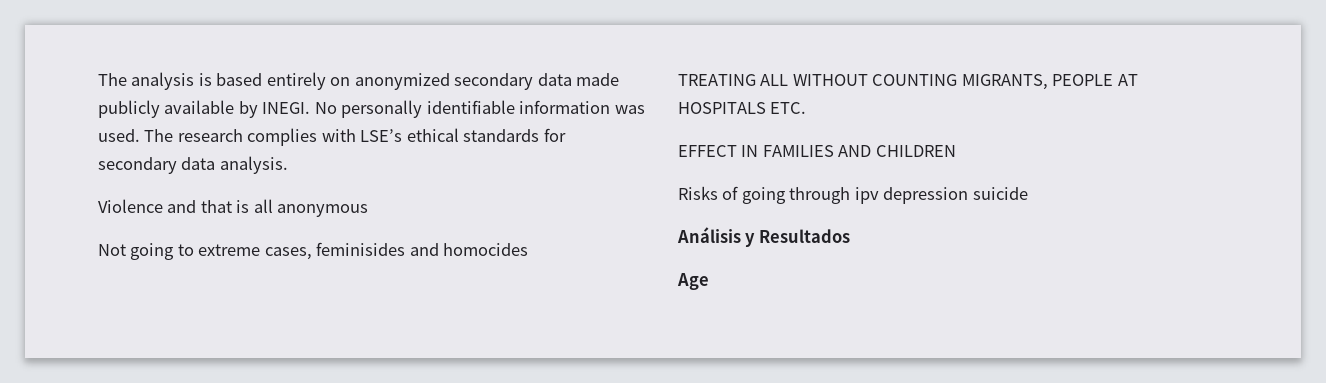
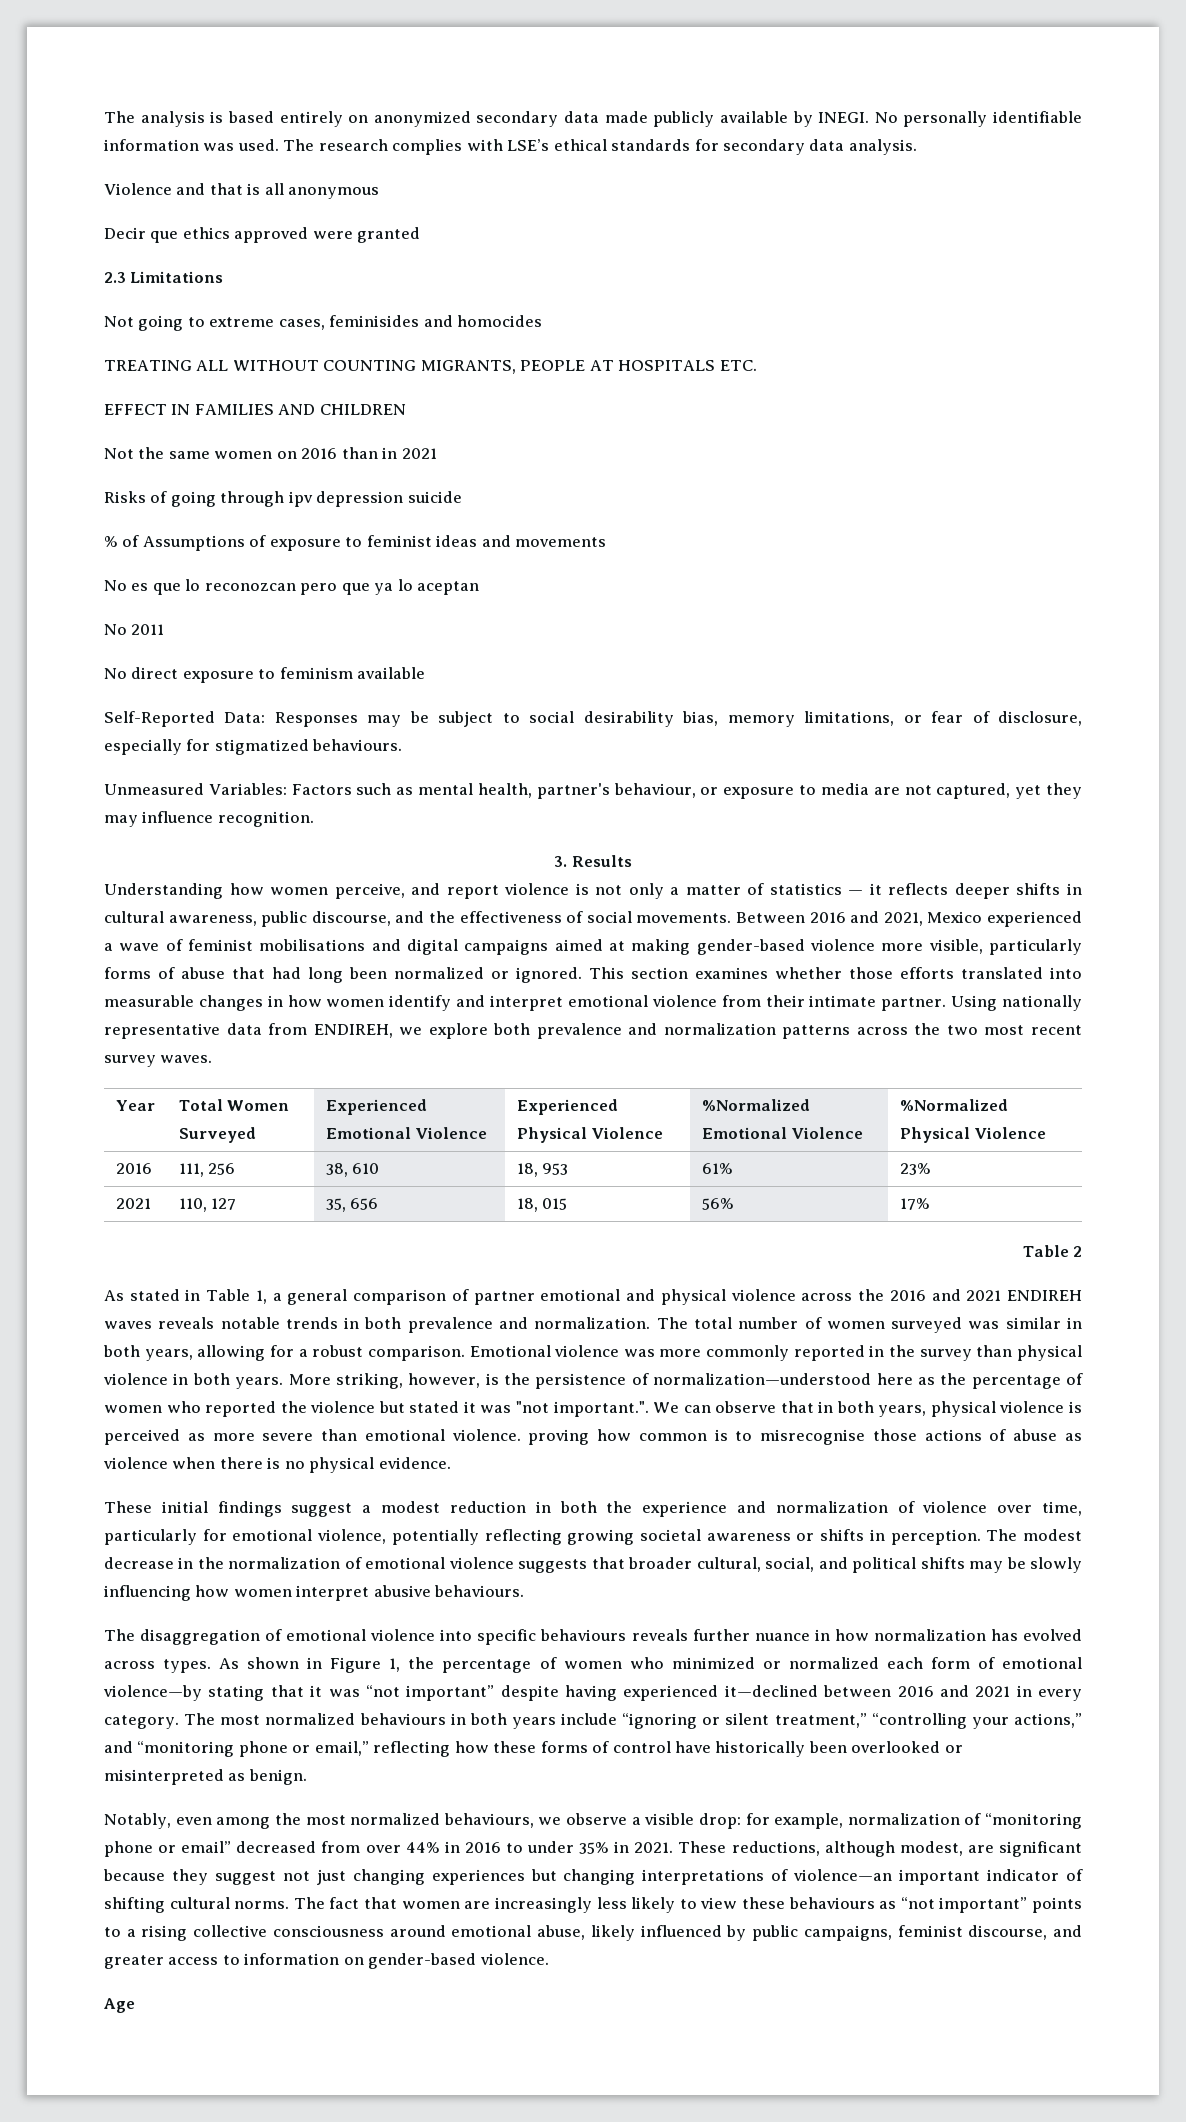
(369, 210) none -> [104,227,421,243] [104,271,224,283] // Decir que ethics approved were granted // 2.3 Limitations
(956, 151) none -> [104,447,437,459] // Not the same women on 2016 than in 2021
[677,227,850,247] Análisis y Resultados -> [104,535,607,551] [104,579,480,595] [104,624,165,635] [104,667,426,683] [104,711,1083,727] [104,739,403,755] [104,783,1082,799] [104,811,314,827] [554,855,632,867] [104,883,1082,899] [104,911,1083,927] [104,939,1083,955] [104,967,1082,983] [104,995,1082,1011] [104,1023,1082,1039] [104,1055,213,1067] [115,1100,155,1111] [178,1099,290,1111] [178,1127,256,1143] [325,1099,427,1115] [325,1127,488,1139] [516,1099,618,1115] [516,1127,664,1143] [701,1099,810,1111] [701,1127,864,1139] [899,1099,1008,1111] [899,1127,1047,1143] [115,1163,152,1174] [178,1163,236,1177] [325,1163,380,1177] [516,1163,569,1177] [701,1163,733,1174] [899,1163,931,1175] [115,1198,151,1209] [178,1198,237,1212] [325,1198,379,1212] [516,1198,568,1212] [701,1198,734,1210] [899,1198,930,1210] [1022,1245,1082,1257] [104,1289,1082,1305] [104,1317,1082,1333] [103,1345,1082,1361] [103,1373,1083,1389] [104,1401,1082,1417] [104,1429,1082,1445] [103,1457,451,1473] [104,1501,1082,1517] [104,1529,1082,1545] [104,1557,1083,1573] [104,1585,525,1601] [104,1629,1083,1645] [104,1657,1082,1673] [103,1685,1082,1701] [104,1713,1082,1729] [104,1741,963,1757] [104,1769,307,1785] [104,1813,1082,1829] [104,1841,1082,1857] [103,1869,1083,1885] [104,1897,1082,1913] [104,1925,1083,1941] [104,1953,549,1969] % of Assumptions of exposure to feminist ideas and movements // No es que lo reconozcan pero que ya lo aceptan // No 2011 // No direct exposure to feminism available // Self-Reported Data: Responses may be subject to social desirability bias, memory limitations, or fear of disclosure, especially for stigmatized behaviours. // Unmeasured Variables: Factors such as mental health, partner's behaviour, or exposure to media are not captured, yet they may influence recognition. // 3. Results // Understanding how women perceive, and report violence is not only a matter of statistics — it reflects deeper shifts in cultural awareness, public discourse, and the effectiveness of social movements. Between 2016 and 2021, Mexico experienced a wave of feminist mobilisations and digital campaigns aimed at making gender-based violence more visible, particularly forms of abuse that had long been normalized or ignored. This section examines whether those efforts translated into measurable changes in how women identify and interpret emotional violence from their intimate partner. Using nationally representative data from ENDIREH, we explore both prevalence and normalization patterns across the two most recent survey waves. // Year | Total Women Surveyed | Experienced Emotional Violence | Experienced Physical Violence | %Normalized Emotional Violence | %Normalized Physical Violence // 2016 | 111, 256 | 38, 610 | 18, 953 | 61% | 23% // 2021 | 110, 127 | 35, 656 | 18, 015 | 56% | 17% // Table 2 // As stated in Table 1, a general comparison of partner emotional and physical violence across the 2016 and 2021 ENDIREH waves reveals notable trends in both prevalence and normalization. The total number of women surveyed was similar in both years, allowing for a robust comparison. Emotional violence was more commonly reported in the survey than physical violence in both years. More striking, however, is the persistence of normalization—understood here as the percentage of women who reported the violence but stated it was "not important.". We can observe that in both years, physical violence is perceived as more severe than emotional violence. proving how common is to misrecognise those actions of abuse as violence when there is no physical evidence. // These initial findings suggest a modest reduction in both the experience and normalization of violence over time, particularly for emotional violence, potentially reflecting growing societal awareness or shifts in perception. The modest decrease in the normalization of emotional violence suggests that broader cultural, social, and political shifts may be slowly influencing how women interpret abusive behaviours. // The disaggregation of emotional violence into specific behaviours reveals further nuance in how normalization has evolved across types. As shown in Figure 1, the percentage of women who minimized or normalized each form of emotional violence—by stating that it was “not important” despite having experienced it—declined between 2016 and 2021 in every category. The most normalized behaviours in both years include “ignoring or silent treatment,” “controlling your actions,” and “monitoring phone or email,” reflecting how these forms of control have historically been overlooked or misinterpreted as benign. // Notably, even among the most normalized behaviours, we observe a visible drop: for example, normalization of “monitoring phone or email” decreased from over 44% in 2016 to under 35% in 2021. These reductions, although modest, are significant because they suggest not just changing experiences but changing interpretations of violence—an important indicator of shifting cultural norms. The fact that women are increasingly less likely to view these behaviours as “not important” points to a rising collective consciousness around emotional abuse, likely influenced by public campaigns, feminist discourse, and greater access to information on gender-based violence.

